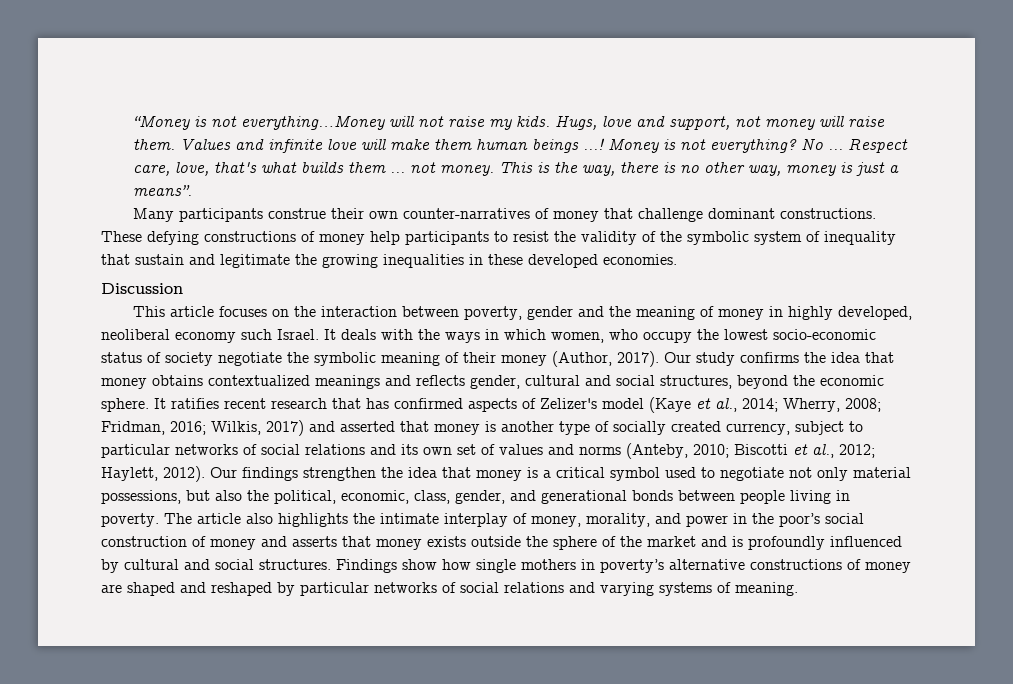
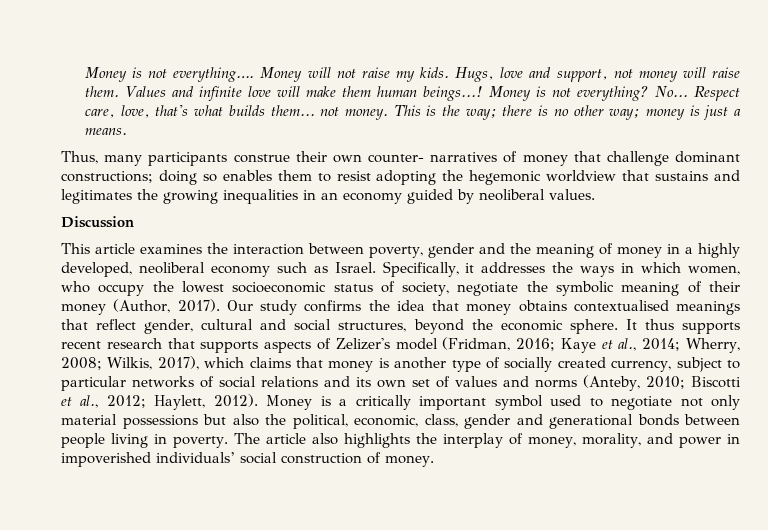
[132,115,385,130] “Money is not everything…Money -> [85,67,303,82] Money is not everything…. Money
[531,138,605,153] beings ...! -> [422,86,483,101] beings...!
[800,138,843,150] No ... -> [654,86,688,97] No...
[347,162,405,173] them ... -> [270,105,315,116] them...
[581,165,615,176] way, -> [465,109,497,120] way;
[747,165,781,176] way, -> [609,109,641,120] way;
[132,185,192,196] [132,208,174,222] means”. // Many -> [85,128,128,135] [61,151,143,166] means. // Thus, many
[402,208,530,219] counter-narratives -> [368,152,498,163] counter- narratives
[779,208,876,219] [101,231,896,245] [101,254,677,268] constructions. These defying constructions of money help participants to resist the validity of the symbolic system of inequality that sustain and legitimate the growing inequalities in these developed economies. -> [61,170,740,185] [61,189,595,204] constructions; doing so enables them to resist adopting the hegemonic worldview that sustains and legitimates the growing inequalities in an economy guided by neoliberal values.
[218,306,289,317] focuses on -> [140,244,203,254] examines
(783, 311) none -> [684,247,693,254] a
[277,329,413,340] Israel. It deals with -> [313,261,546,277] as Israel. Specifically, it addresses
[773,329,876,340] socio-economic -> [232,282,327,293] socioeconomic
[165,352,213,366] society -> [402,282,450,296] society,
[208,375,465,389] contextualized meanings and reflects -> [573,300,740,315] [61,319,137,330] contextualised meanings that reflect
[171,398,219,409] ratifies -> [644,319,741,334] thus supports
[366,398,463,409] has confirmed -> [200,341,259,353] supports
[649,397,691,413] (Kaye -> [442,337,596,353] (Fridman, 2016; Kaye
[101,420,395,436] Fridman, 2016; Wilkis, 2017) and asserted -> [107,356,291,370] Wilkis, 2017), which claims
[210,467,605,481] Our findings strengthen the idea that money is a critical -> [266,395,487,410] Money is a critically important
[101,490,181,504] possessions, -> [122,415,198,429] possessions
[455,490,505,504] gender, -> [464,414,510,429] gender
[380,513,439,524] intimate -> (438, 438) none
[752,513,820,527] the poor’s -> [61,452,235,467] impoverished individuals’
[210,536,902,550] [101,559,911,573] [101,582,798,596] money and asserts that money exists outside the sphere of the market and is profoundly influenced by cultural and social structures. Findings show how single mothers in poverty’s alternative constructions of money are shaped and reshaped by particular networks of social relations and varying systems of meaning. -> [385,455,434,467] money.

